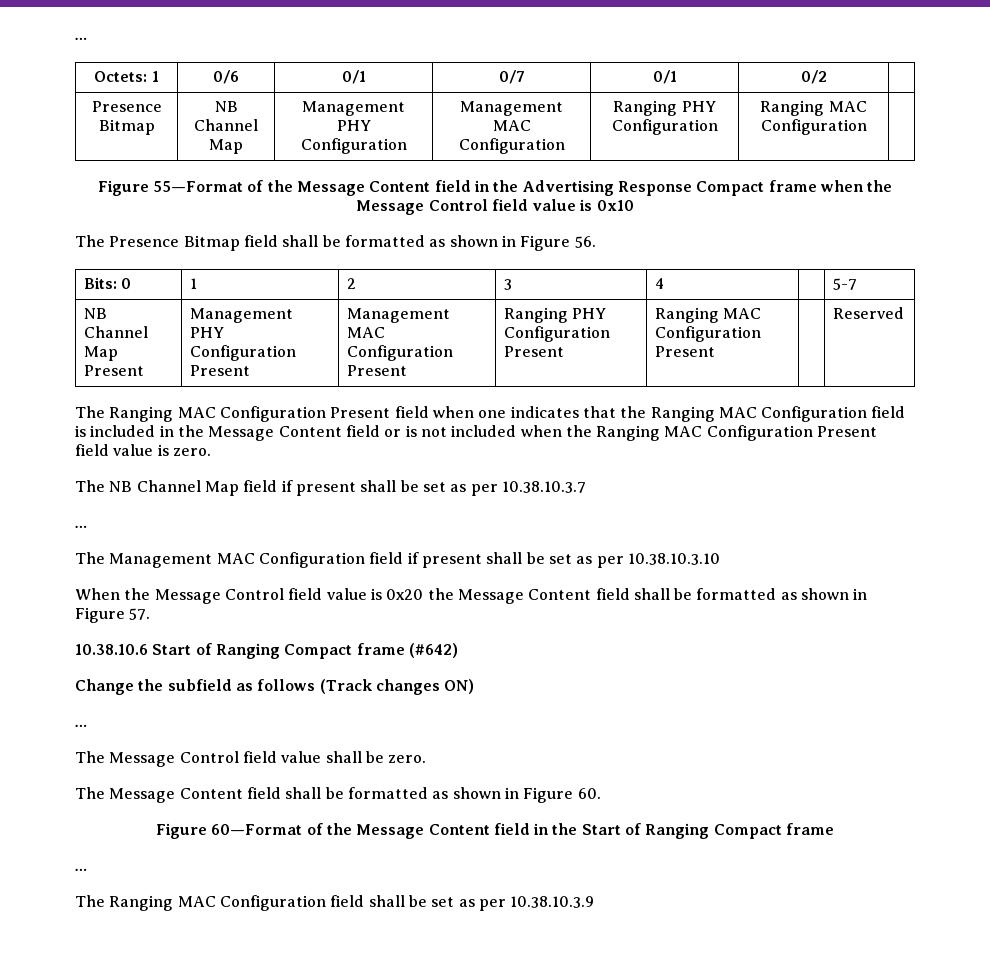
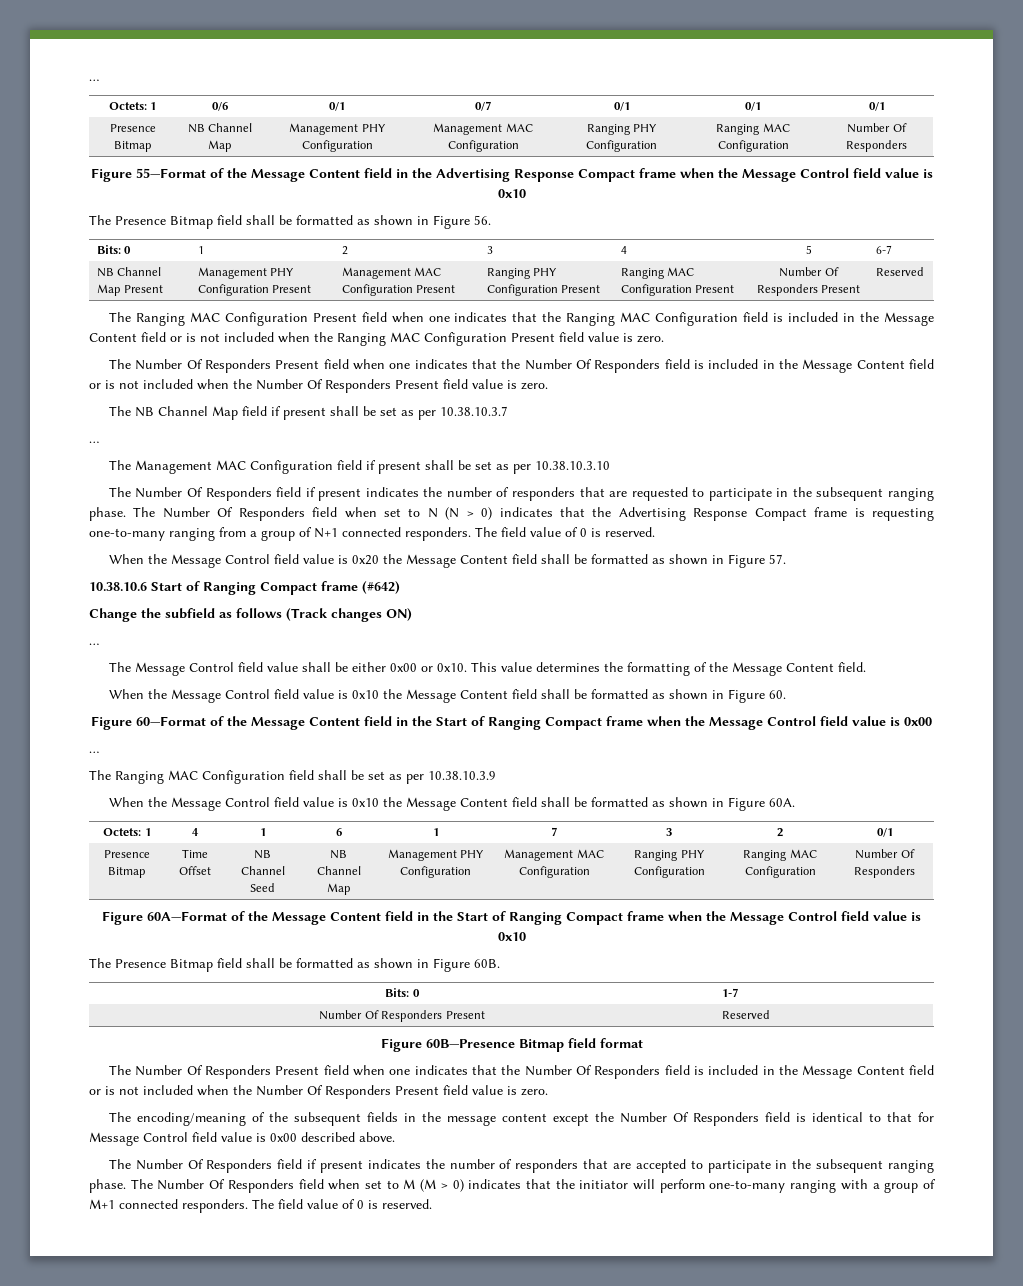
[800,70,827,84] 0/2 | -> [745,102,761,111] [868,102,885,111] 0/1 | 0/1
(867, 127) none -> [847,123,907,133] [846,140,907,152] Number Of Responders
[832,278,857,290] | 5-7 -> [805,245,812,254] [875,245,892,254] 5 | 6-7
(715, 351) none -> [779,267,839,277] [756,284,861,296] Number Of Responders Present
(211, 452) none -> [108,359,934,373] [89,379,548,393] // The Number Of Responders Present field when one indicates that the Number Of Responders field is included in the Message Content field or is not included when the Number Of Responders Present field value is zero.
(720, 559) none -> [108,487,935,501] [89,507,935,521] [89,527,655,541] // The Number Of Responders field if present indicates the number of responders that are requested to participate in the subsequent ranging phase. The Number Of Responders field when set to N (N > 0) indicates that the Advertising Response Compact frame is requesting one-to-many ranging from a group of N+1 connected responders. The field value of 0 is reserved.
[388,755,427,763] [75,787,105,799] zero. // The -> [351,662,866,676] [108,689,402,703] either 0x00 or 0x10. This value determines the formatting of the Message Content field. // When the Message Control field value is 0x10 the
(835, 829) none -> [647,716,932,730] when the Message Control field value is 0x00
(595, 902) none -> [108,797,795,811] [103,828,151,836] [191,828,199,836] [259,828,266,836] [335,828,342,836] [432,828,439,836] [551,827,557,836] [666,828,672,836] [777,828,783,837] [876,828,893,837] [104,850,150,858] [108,867,146,878] [181,849,208,858] [178,866,211,875] [254,850,271,859] [240,866,285,875] [250,883,275,892] [330,850,347,859] [316,866,361,875] [326,883,351,895] [387,849,485,861] [400,866,471,878] [504,849,604,861] [518,866,590,878] [634,850,705,861] [633,866,705,878] [743,849,817,861] [744,866,816,878] [855,849,915,859] [854,866,915,878] [102,911,921,925] [497,932,526,941] [89,958,500,972] [385,988,420,997] [721,988,738,997] [319,1010,485,1022] [721,1010,770,1019] [380,1038,643,1052] [108,1065,934,1079] [89,1085,548,1099] [108,1112,934,1126] [89,1132,395,1146] [108,1159,935,1173] [89,1179,937,1193] [89,1199,432,1213] // When the Message Control field value is 0x10 the Message Content field shall be formatted as shown in Figure 60A. // Octets: 1 | 4 | 1 | 6 | 1 | 7 | 3 | 2 | 0/1 // Presence Bitmap | Time Offset | NB Channel Seed | NB Channel Map | Management PHY Configuration | Management MAC Configuration | Ranging PHY Configuration | Ranging MAC Configuration | Number Of Responders // Figure 60A—Format of the Message Content field in the Start of Ranging Compact frame when the Message Control field value is 0x10 // The Presence Bitmap field shall be formatted as shown in Figure 60B. // Bits: 0 | 1-7 // Number Of Responders Present | Reserved // Figure 60B—Presence Bitmap field format // The Number Of Responders Present field when one indicates that the Number Of Responders field is included in the Message Content field or is not included when the Number Of Responders Present field value is zero. // The encoding/meaning of the subsequent fields in the message content except the Number Of Responders field is identical to that for Message Control field value is 0x00 described above. // The Number Of Responders field if present indicates the number of responders that are accepted to participate in the subsequent ranging phase. The Number Of Responders field when set to M (M > 0) indicates that the initiator will perform one-to-many ranging with a group of M+1 connected responders. The field value of 0 is reserved.

